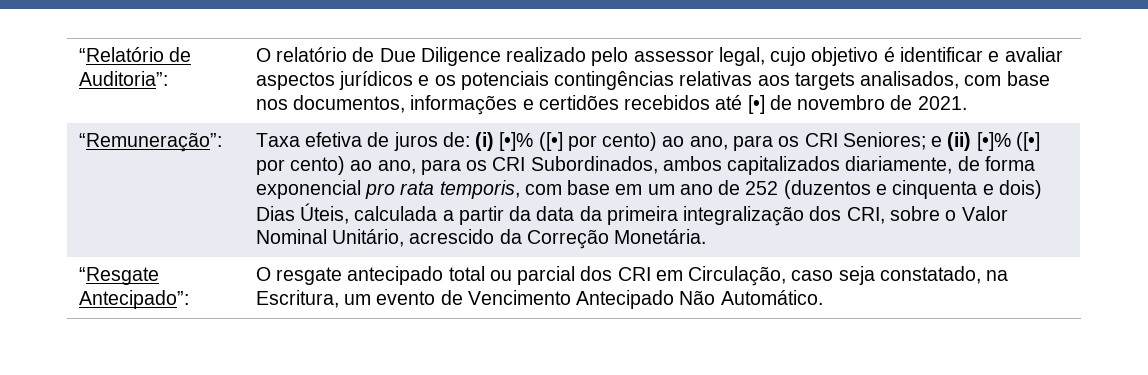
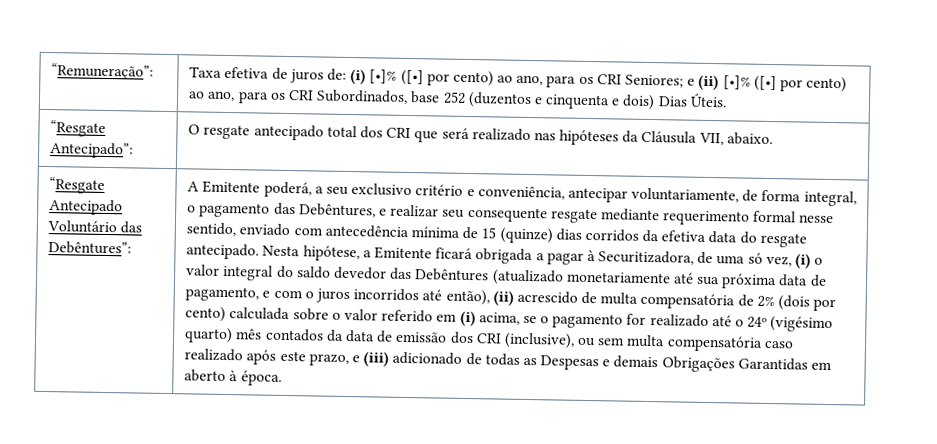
[78,47,192,62] [78,71,168,86] [255,47,1063,66] [255,71,1050,90] [255,95,967,115] “Relatório de Auditoria”: | O relatório de Due Diligence realizado pelo assessor legal, cujo objetivo é identificar e avaliar aspectos jurídicos e os potenciais contingências relativas aos targets analisados, com base nos documentos, informações e certidões recebidos até [•] de novembro de 2021. // -> (51, 71) none
[662,156,1035,175] [255,180,741,199] ambos capitalizados diariamente, de forma exponencial pro rata temporis, com base em um ano de -> [410,91,441,104] base
[300,203,1008,226] [255,229,707,249] Úteis, calculada a partir da data da primeira integralização dos CRI, sobre o Valor Nominal Unitário, acrescido da Correção Monetária. -> [689,93,727,108] Úteis.
[489,266,1009,286] [255,290,823,309] ou parcial dos CRI em Circulação, caso seja constatado, na Escritura, um evento de Vencimento Antecipado Não Automático. -> [359,126,773,146] [49,177,106,194] [49,199,124,216] [47,220,143,234] [48,241,133,255] [187,180,857,207] [187,202,835,226] [186,222,807,248] [186,243,824,269] [186,264,827,290] [185,286,837,312] [185,306,834,333] [184,327,794,352] [184,348,832,373] [184,369,282,386] dos CRI que será realizado nas hipóteses da Cláusula VII, abaixo. // “Resgate Antecipado Voluntário das Debêntures”: | A Emitente poderá, a seu exclusivo critério e conveniência, antecipar voluntariamente, de forma integral, o pagamento das Debêntures, e realizar seu consequente resgate mediante requerimento formal nesse sentido, enviado com antecedência mínima de 15 (quinze) dias corridos da efetiva data do resgate antecipado. Nesta hipótese, a Emitente ficará obrigada a pagar à Securitizadora, de uma só vez, (i) o valor integral do saldo devedor das Debêntures (atualizado monetariamente até sua próxima data de pagamento, e com o juros incorridos até então), (ii) acrescido de multa compensatória de 2% (dois por cento) calculada sobre o valor referido em (i) acima, se o pagamento for realizado até o 24º (vigésimo quarto) mês contados da data de emissão dos CRI (inclusive), ou sem multa compensatória caso realizado após este prazo, e (iii) adicionado de todas as Despesas e demais Obrigações Garantidas em aberto à época.

